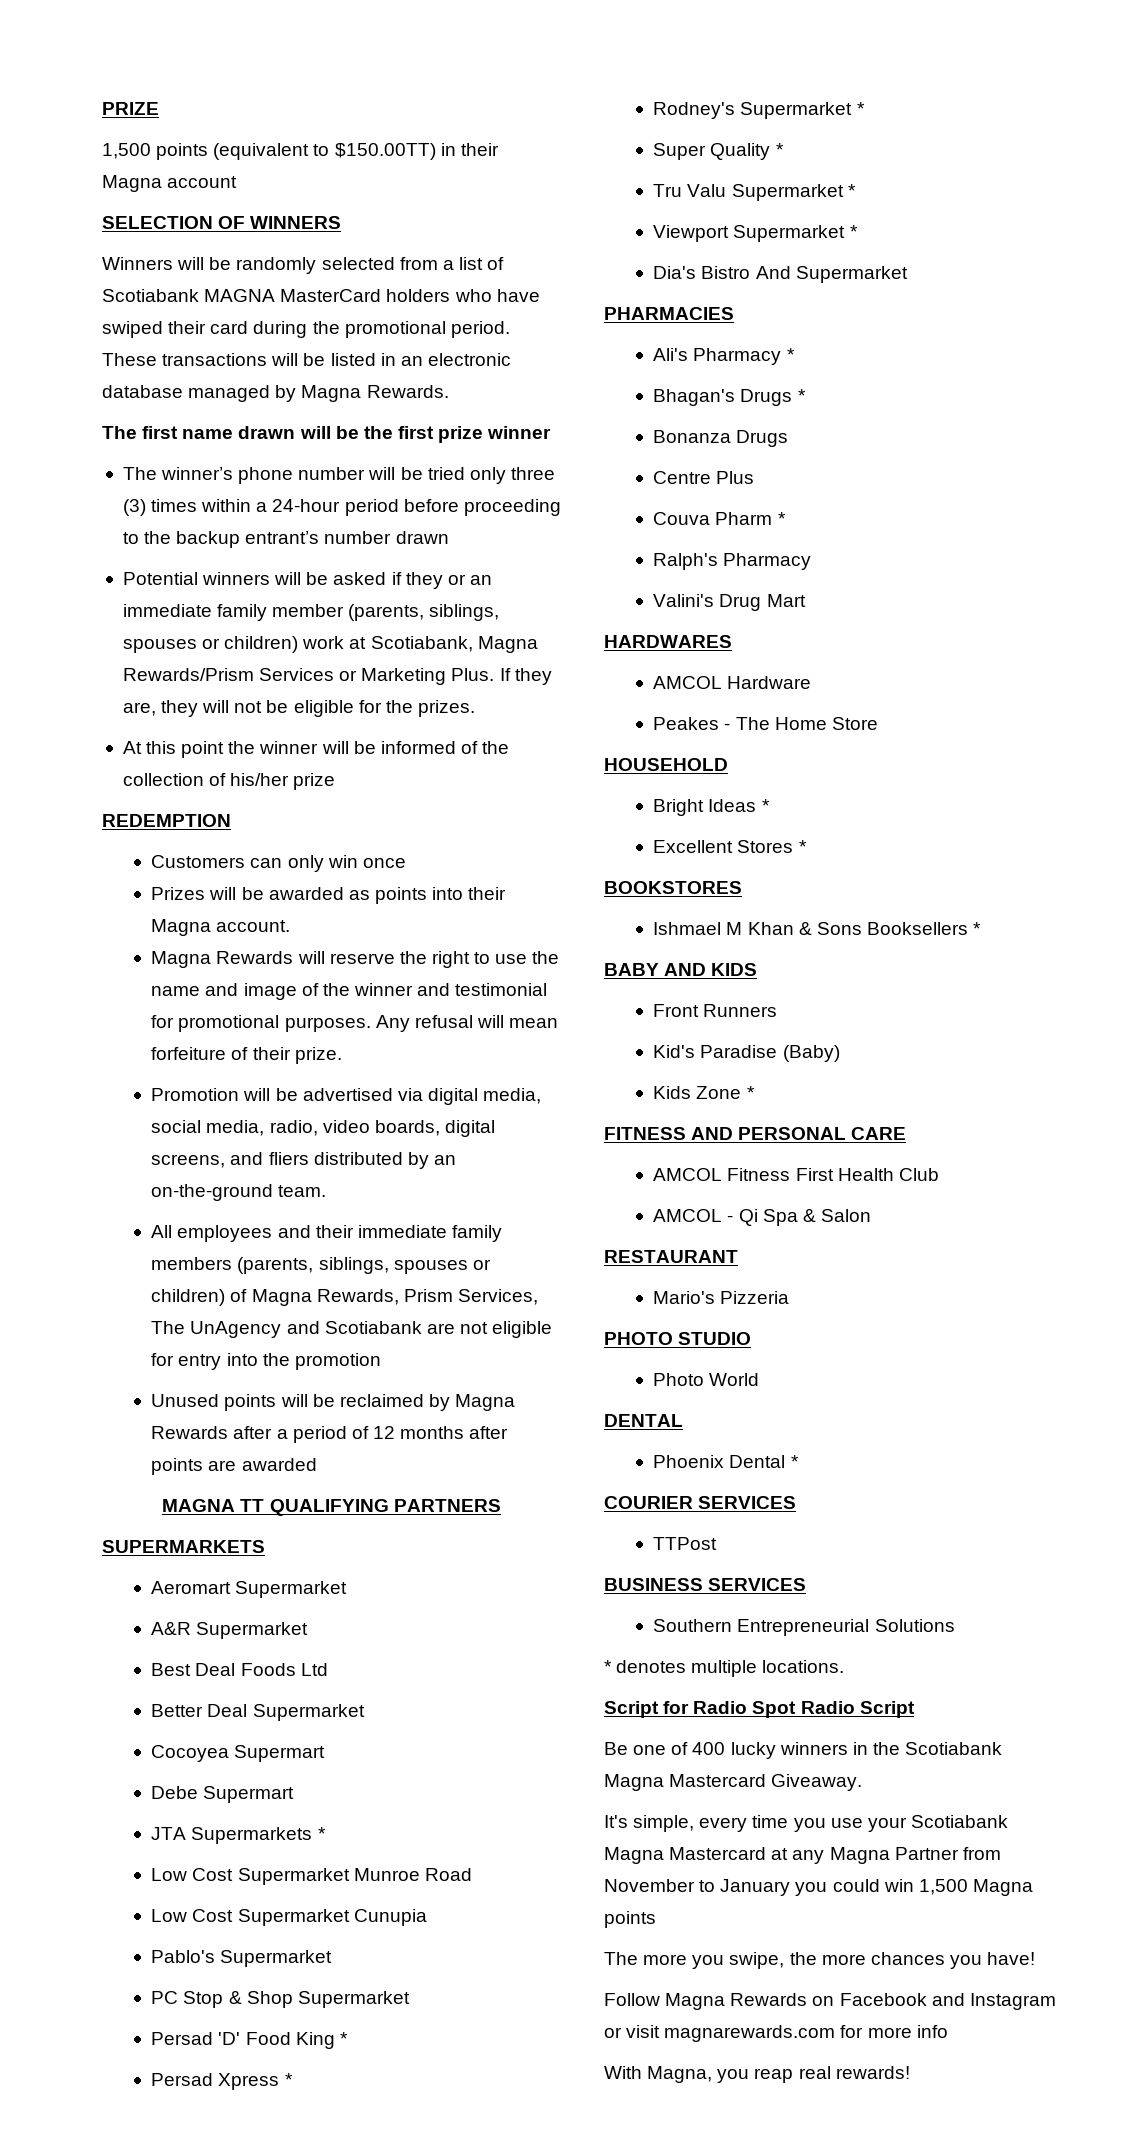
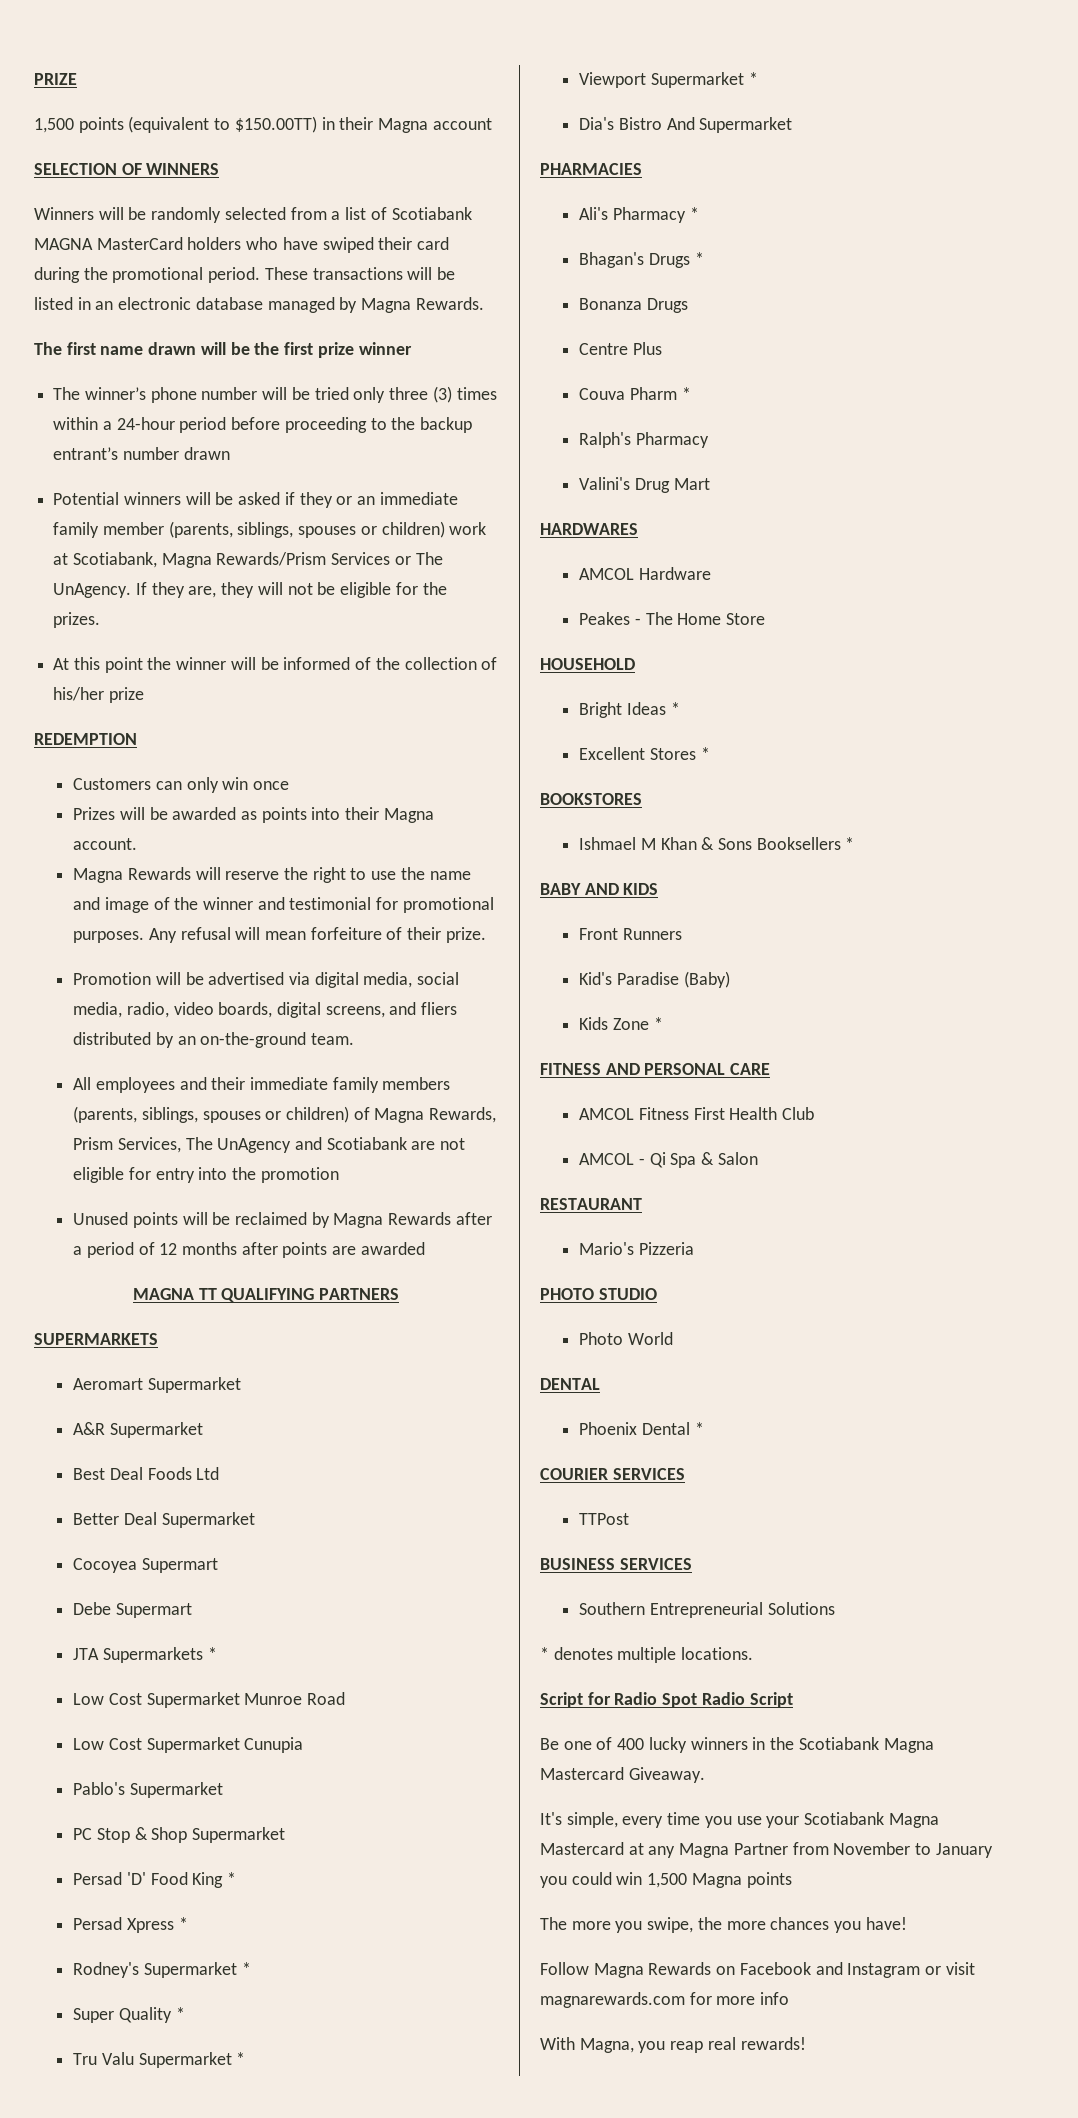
[361,668,495,685] Marketing Plus. -> [415,552,443,565] [53,583,132,598] The UnAgency.

